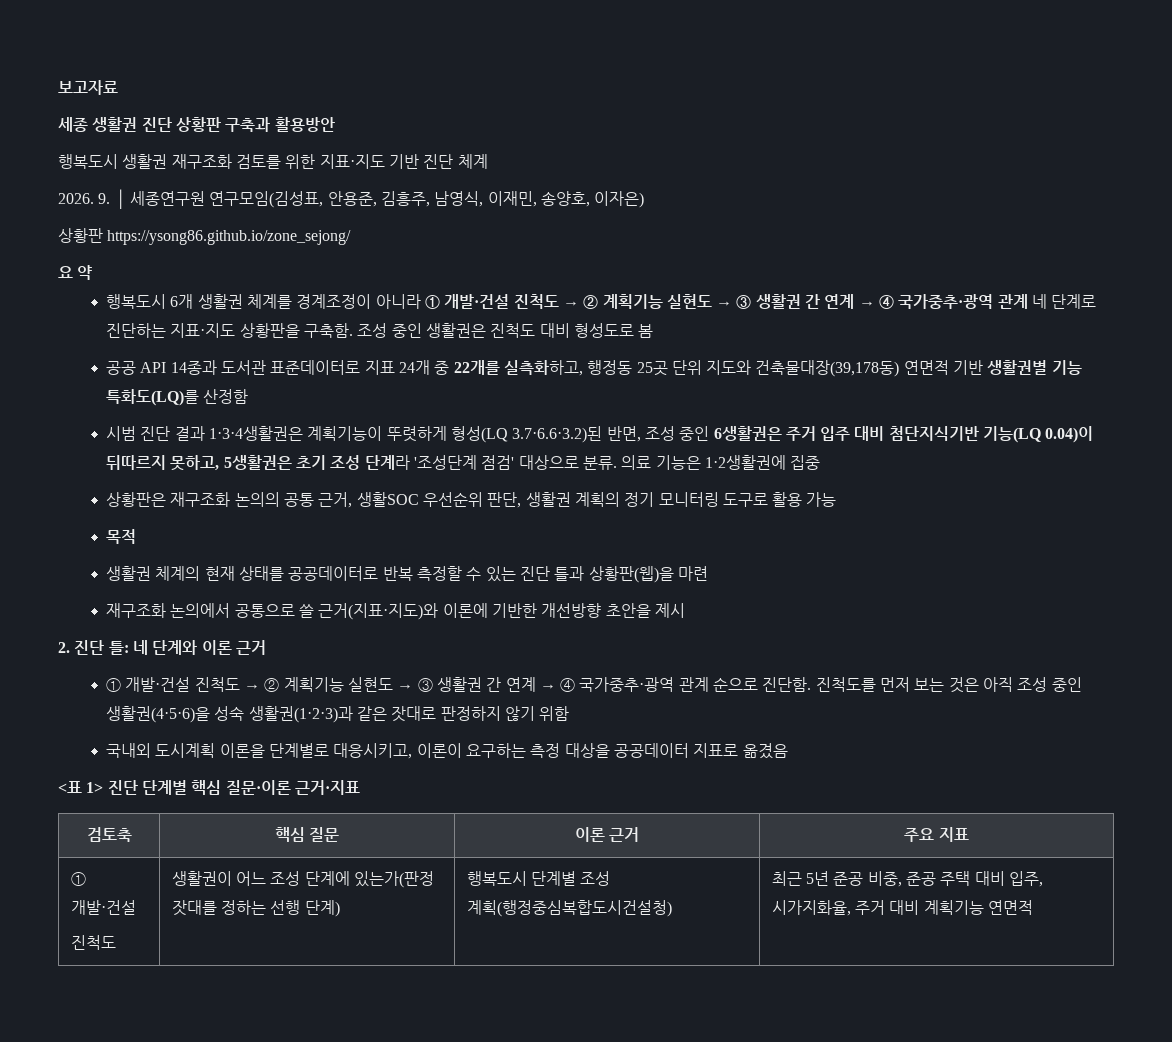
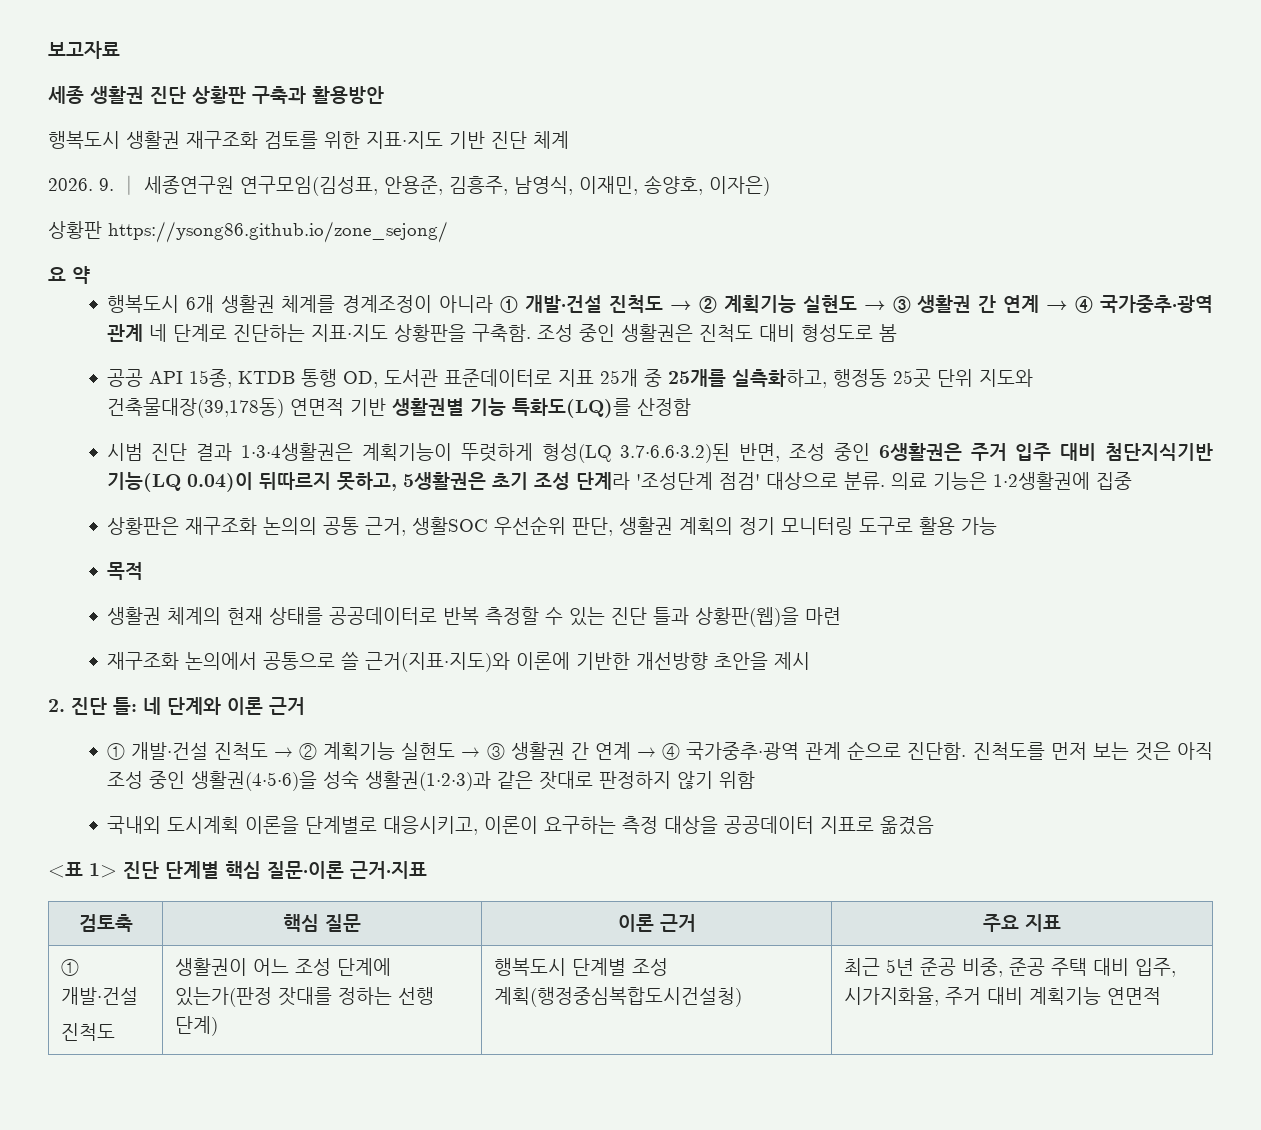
[170,360,500,375] 14종과 도서관 표준데이터로 지표 24개 중 22개를 -> [188,369,726,388] 15종, KTDB 통행 OD, 도서관 표준데이터로 지표 25개 중 25개를

